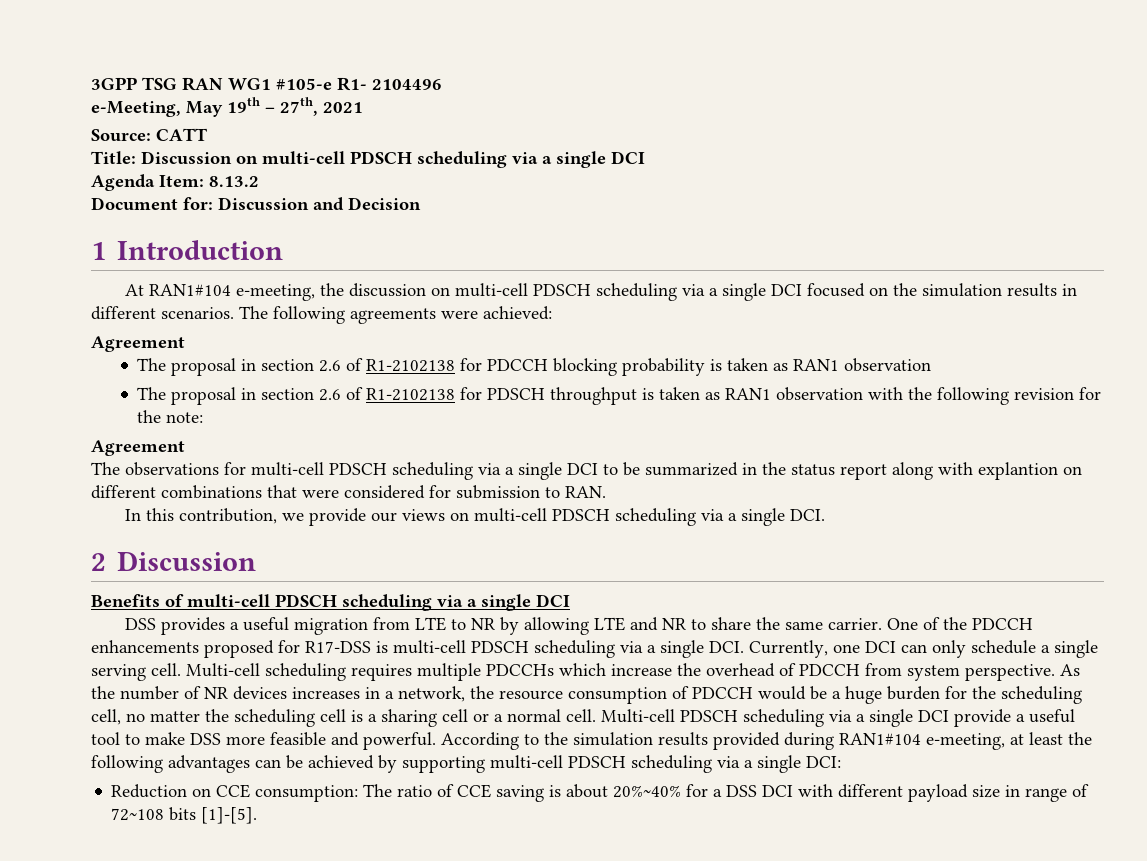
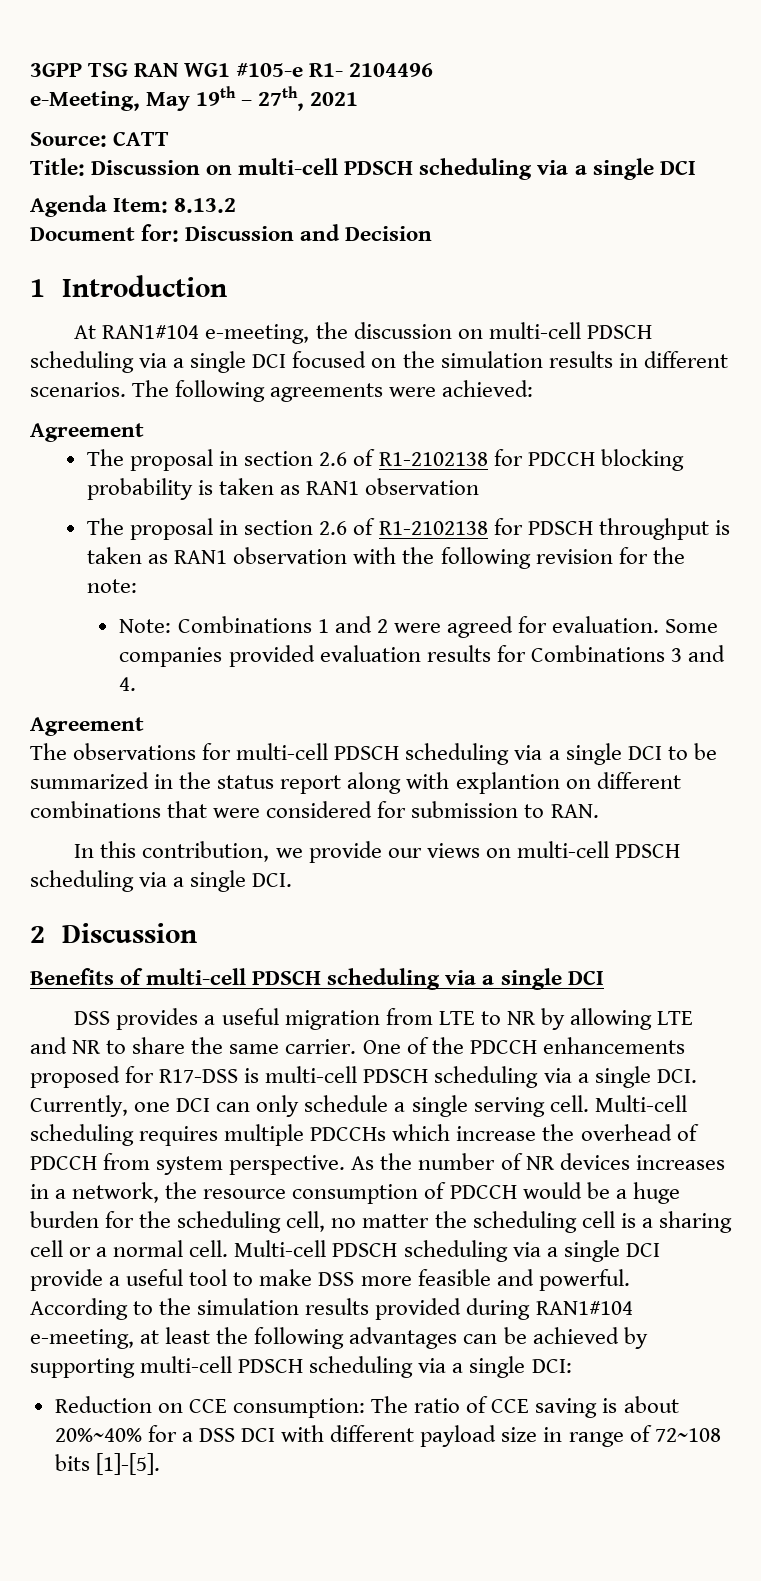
(204, 417) none -> [119,616,719,638] [119,645,725,667] [119,677,137,691] // Note: Combinations 1 and 2 were agreed for evaluation. Some companies provided evaluation results for Combinations 3 and 4.

